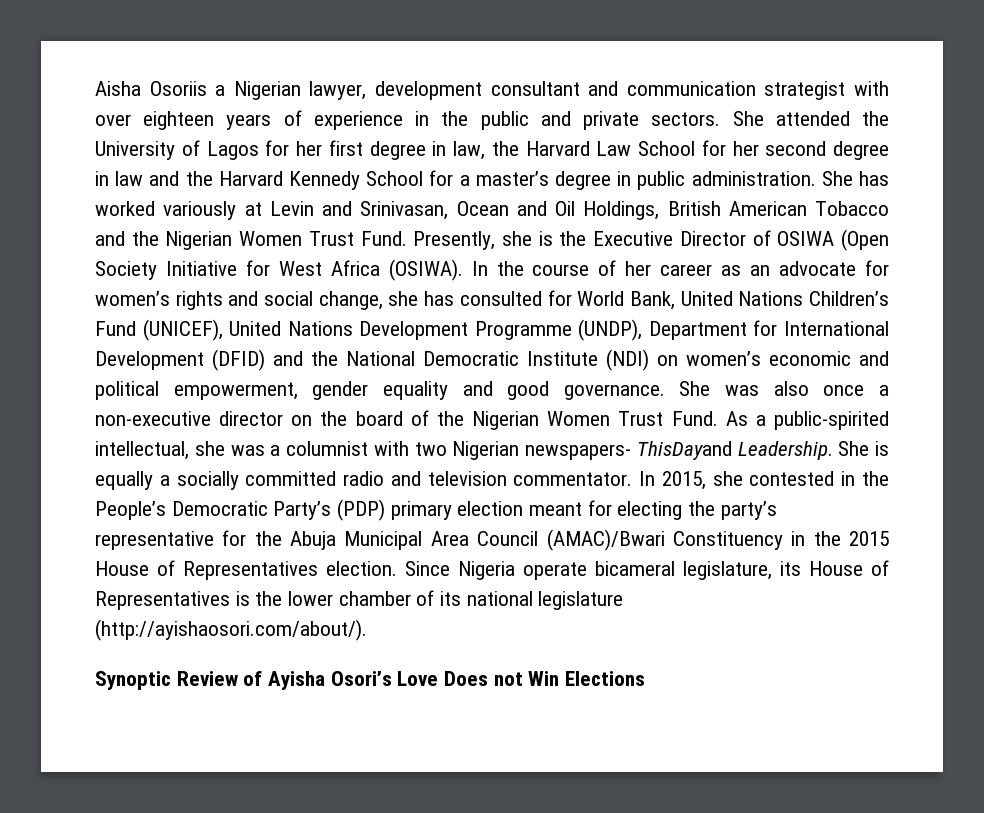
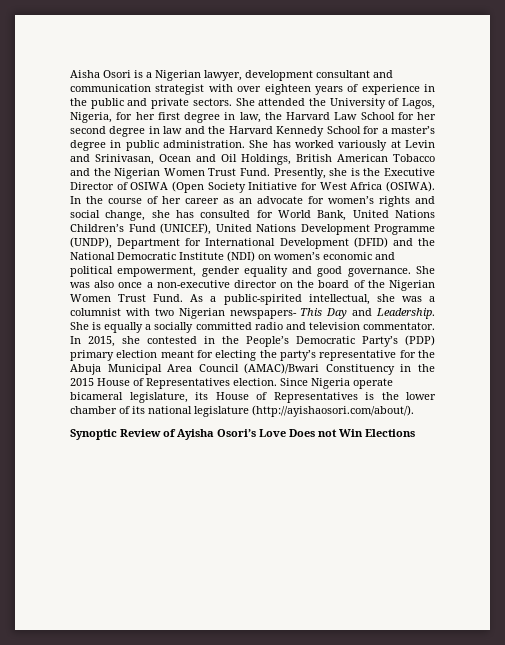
[149,81,207,96] Osoriis -> [103,70,143,78] Osori is
[206,141,259,160] Lagos -> [401,98,435,109] [70,112,112,123] Lagos, Nigeria,
[636,441,732,460] ThisDayand -> [300,308,373,319] This Day and

